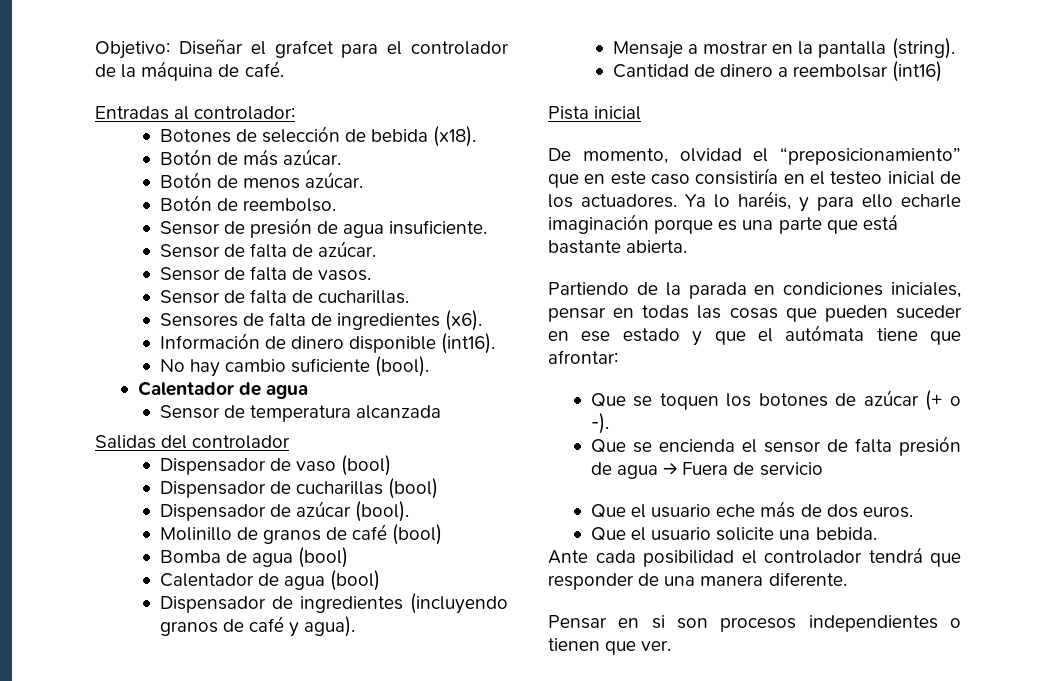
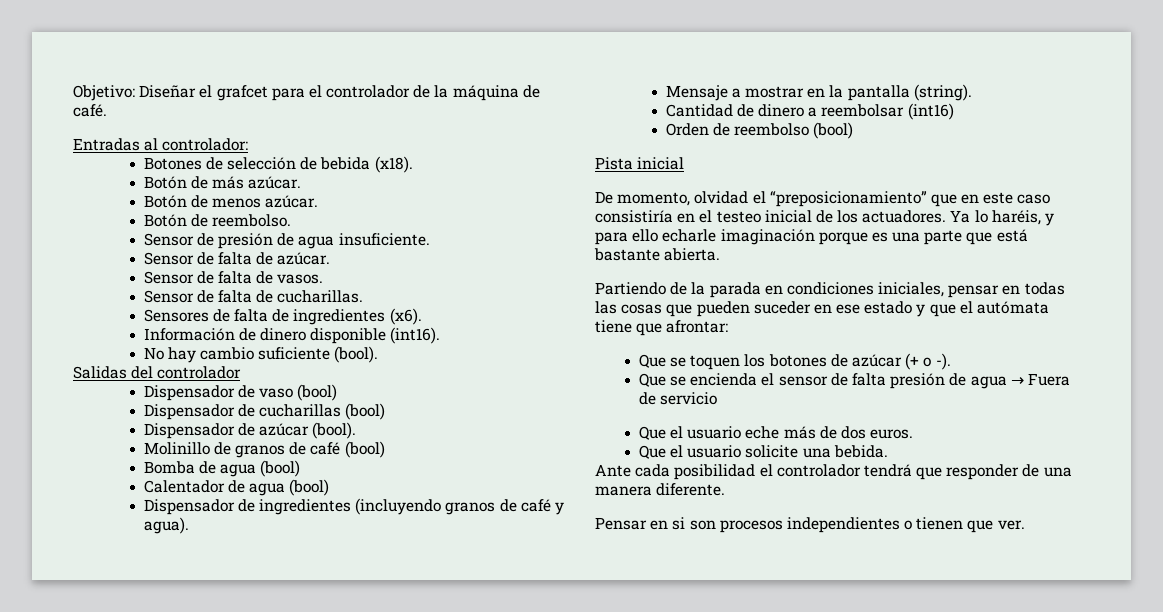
[137,381,309,399] [159,405,442,422] // Calentador de agua // Sensor de temperatura alcanzada -> (379, 354) none
(943, 71) none -> [665,122,854,139] // Orden de reembolso (bool)

